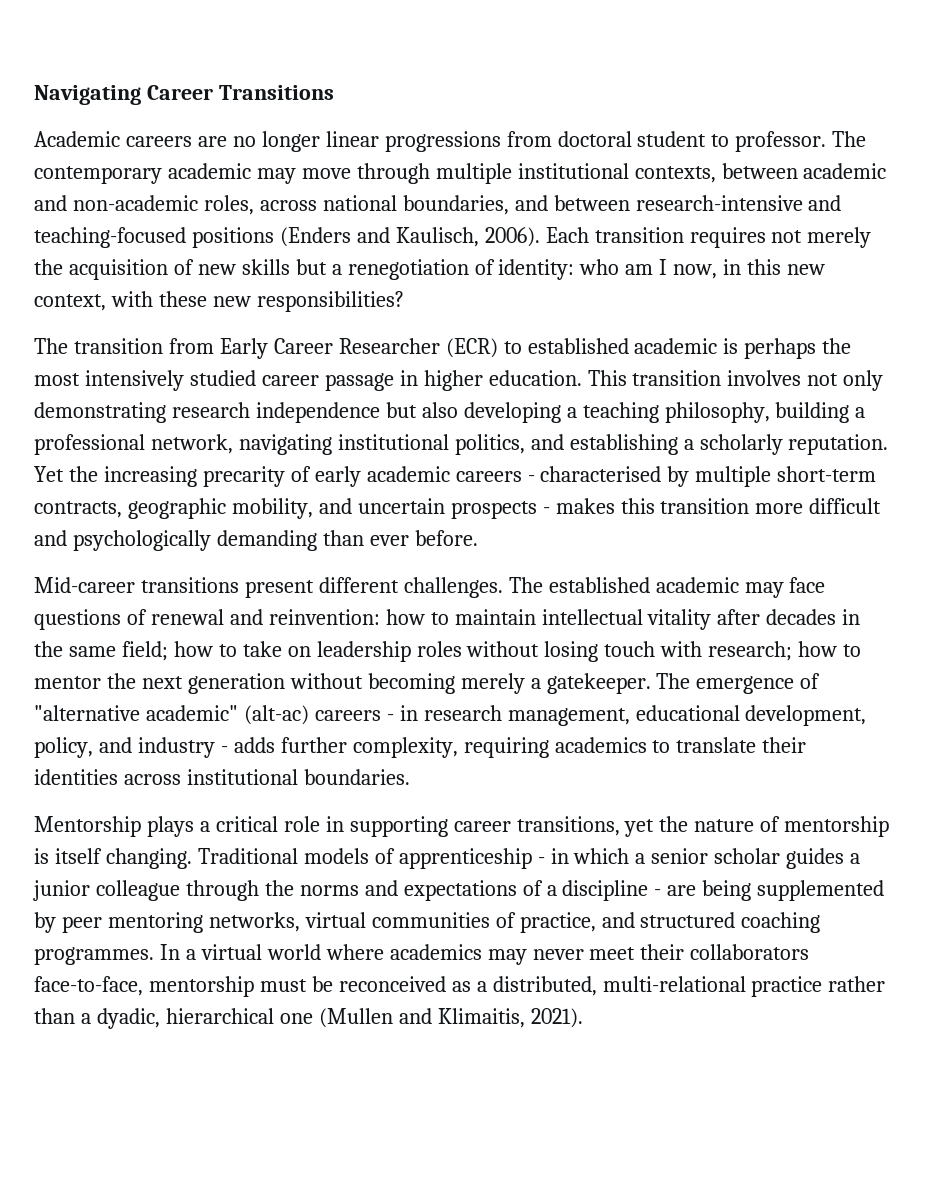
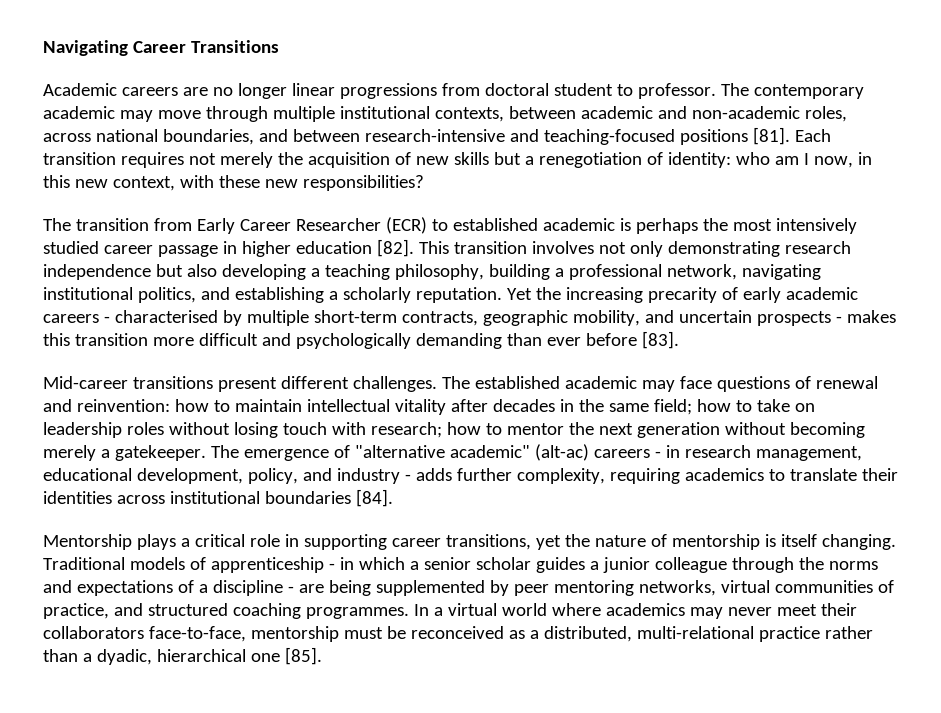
[279,227,540,247] (Enders and Kaulisch, 2006). -> [752,127,790,145] [81].
[488,370,582,386] education. -> [295,239,414,257] education [82].
[414,530,478,546] before. -> [585,331,679,349] before [83].
[303,769,410,785] boundaries. -> [264,489,393,507] boundaries [84].
[318,1008,583,1028] (Mullen and Klimaitis, 2021). -> [284,647,322,665] [85].

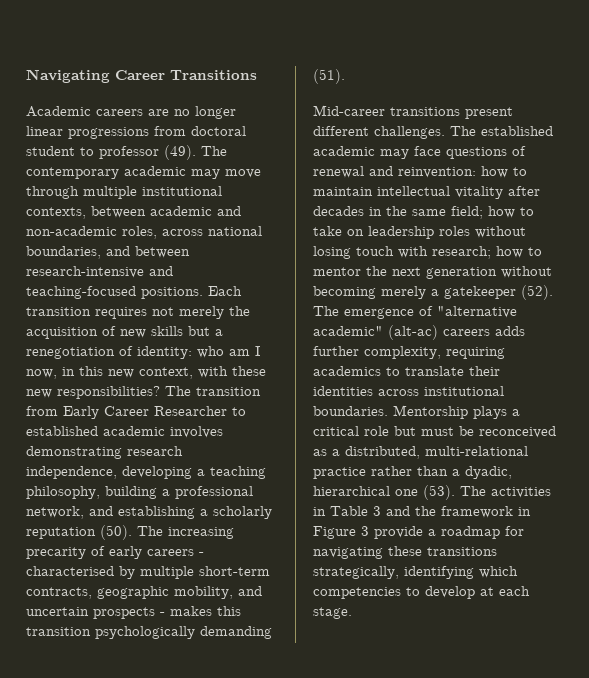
[637,83,716,99] professor. -> [99,145,196,160] professor (49).
[679,127,790,145] positions [81]. -> [141,287,203,299] positions.
(424, 183) // -> (160, 392) none
[385,217,427,234] (ECR) -> (227, 411) none
[619,218,857,234] [43,239,851,257] [43,264,217,280] is perhaps the most intensively studied career passage in higher education [82]. This transition involves not only demonstrating research independence but also -> [170,426,223,438] [26,446,183,459] [26,466,117,479] involves demonstrating research independence,
[741,264,821,280] [43,287,196,303] navigating institutional politics, -> (84, 512) none
[415,287,561,303] reputation. Yet the -> [26,525,163,540] reputation (50). The
[785,287,858,300] academic -> (142, 552) none
[152,331,679,349] more difficult and psychologically demanding than ever before [83]. -> [95,626,272,639] [313,69,345,84] psychologically demanding (51).
[114,445,206,461] gatekeeper. -> [444,285,553,300] gatekeeper (52).
[654,445,862,461] [43,468,411,484] - in research management, educational development, policy, and industry - -> (490, 332) none
[264,489,393,507] boundaries [84]. // -> [313,406,388,416] boundaries.
[284,534,896,550] [43,557,878,573] [43,580,894,596] [43,603,857,619] [43,626,339,642] in supporting career transitions, yet the nature of mentorship is itself changing. Traditional models of apprenticeship - in which a senior scholar guides a junior colleague through the norms and expectations of a discipline - are being supplemented by peer mentoring networks, virtual communities of practice, and structured coaching programmes. In a virtual world where academics may never meet their collaborators face-to-face, mentorship -> [394,426,416,436] but
[284,647,322,665] [85]. -> [423,485,551,500] [313,506,531,518] [313,526,524,539] [313,546,497,559] [313,566,518,579] [313,586,530,599] [313,607,352,619] (53). The activities in Table 3 and the framework in Figure 3 provide a roadmap for navigating these transitions strategically, identifying which competencies to develop at each stage.

